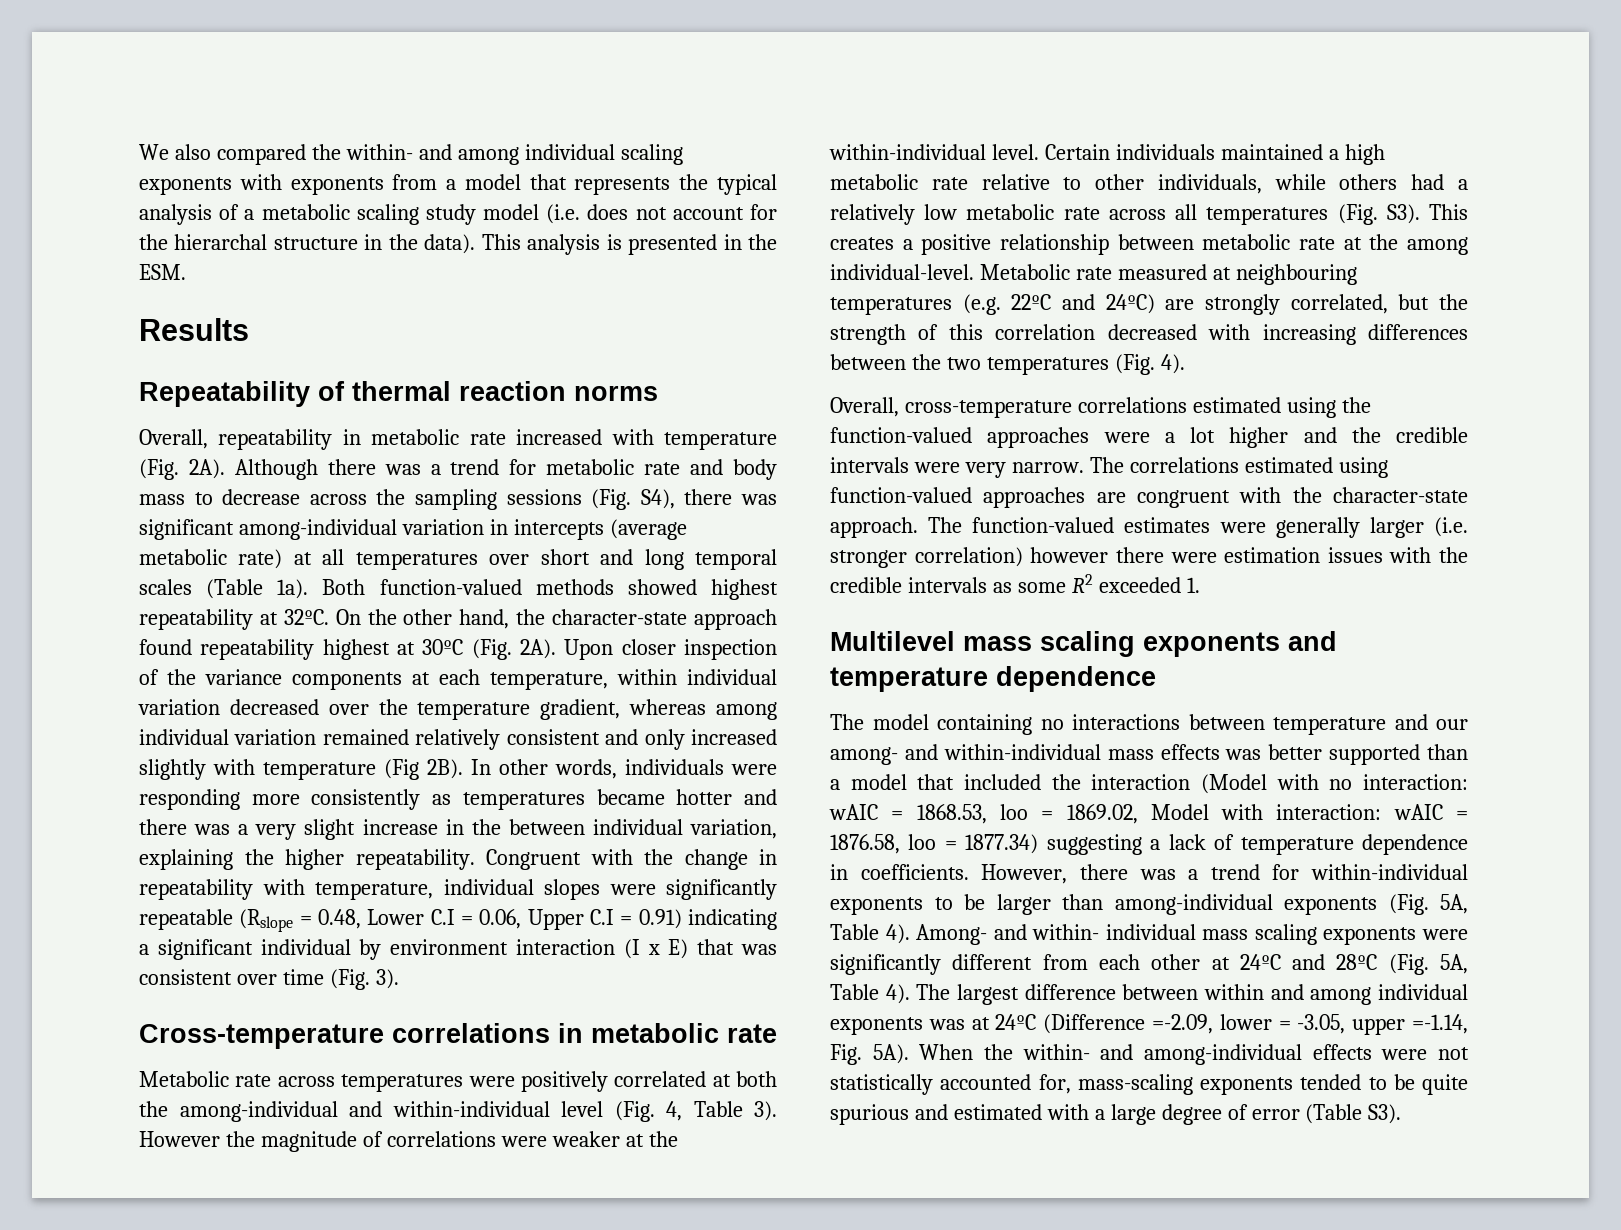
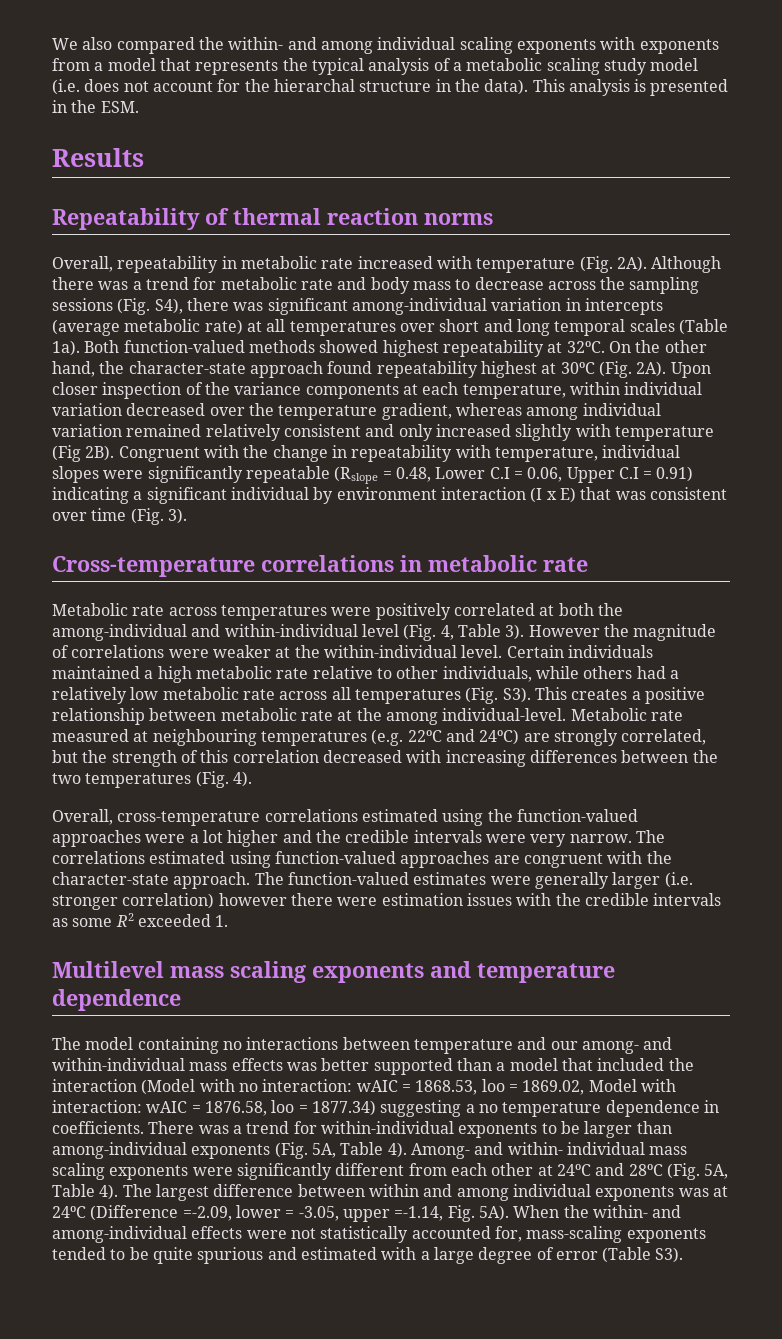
[471,759,777,779] [139,789,777,810] [139,819,778,840] [139,849,475,870] In other words, individuals were responding more consistently as temperatures became hotter and there was a very slight increase in the between individual variation, explaining the higher repeatability. -> (115, 453) none
[1168,834,1235,850] lack of -> [478,1104,498,1113] no
[981,864,1128,884] However, there -> [148,1121,195,1134] There

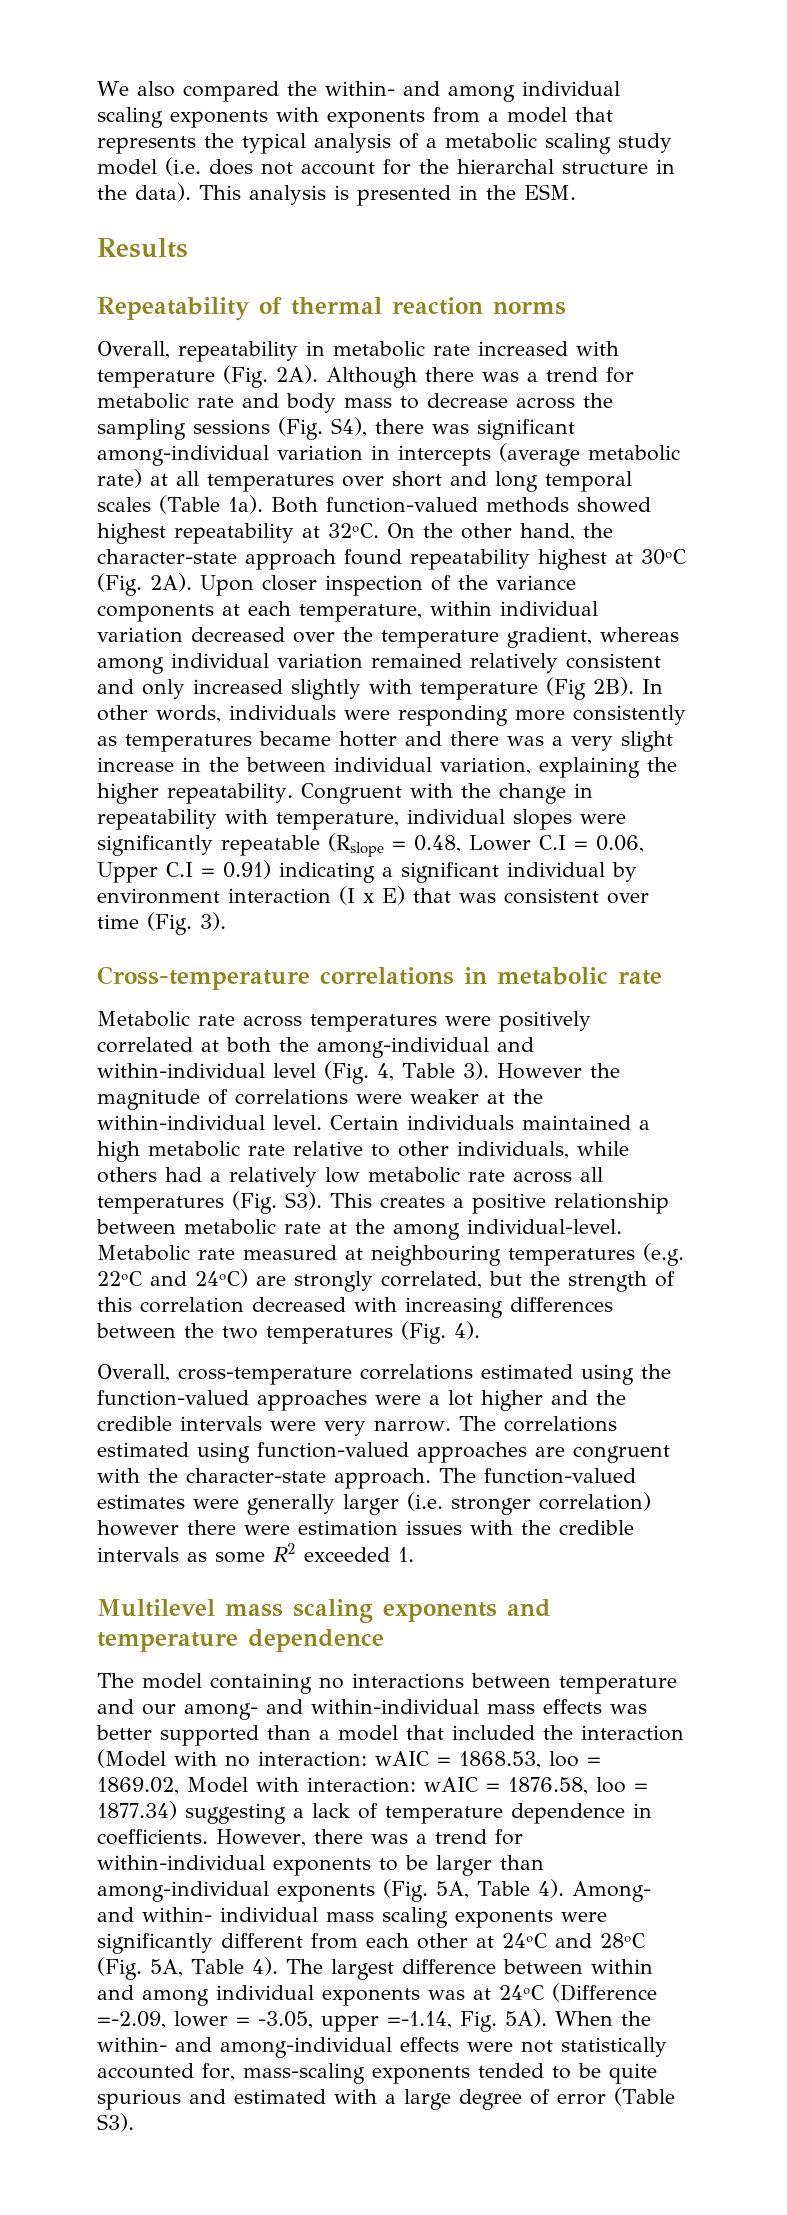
(115, 453) none -> [642,679,663,694] [97,705,686,726] [97,731,673,752] [97,757,677,778] [97,783,293,804] In other words, individuals were responding more consistently as temperatures became hotter and there was a very slight increase in the between individual variation, explaining the higher repeatability.
[478,1104,498,1113] no -> [312,1803,378,1819] lack of
[148,1121,195,1134] There -> [216,1829,363,1847] However, there

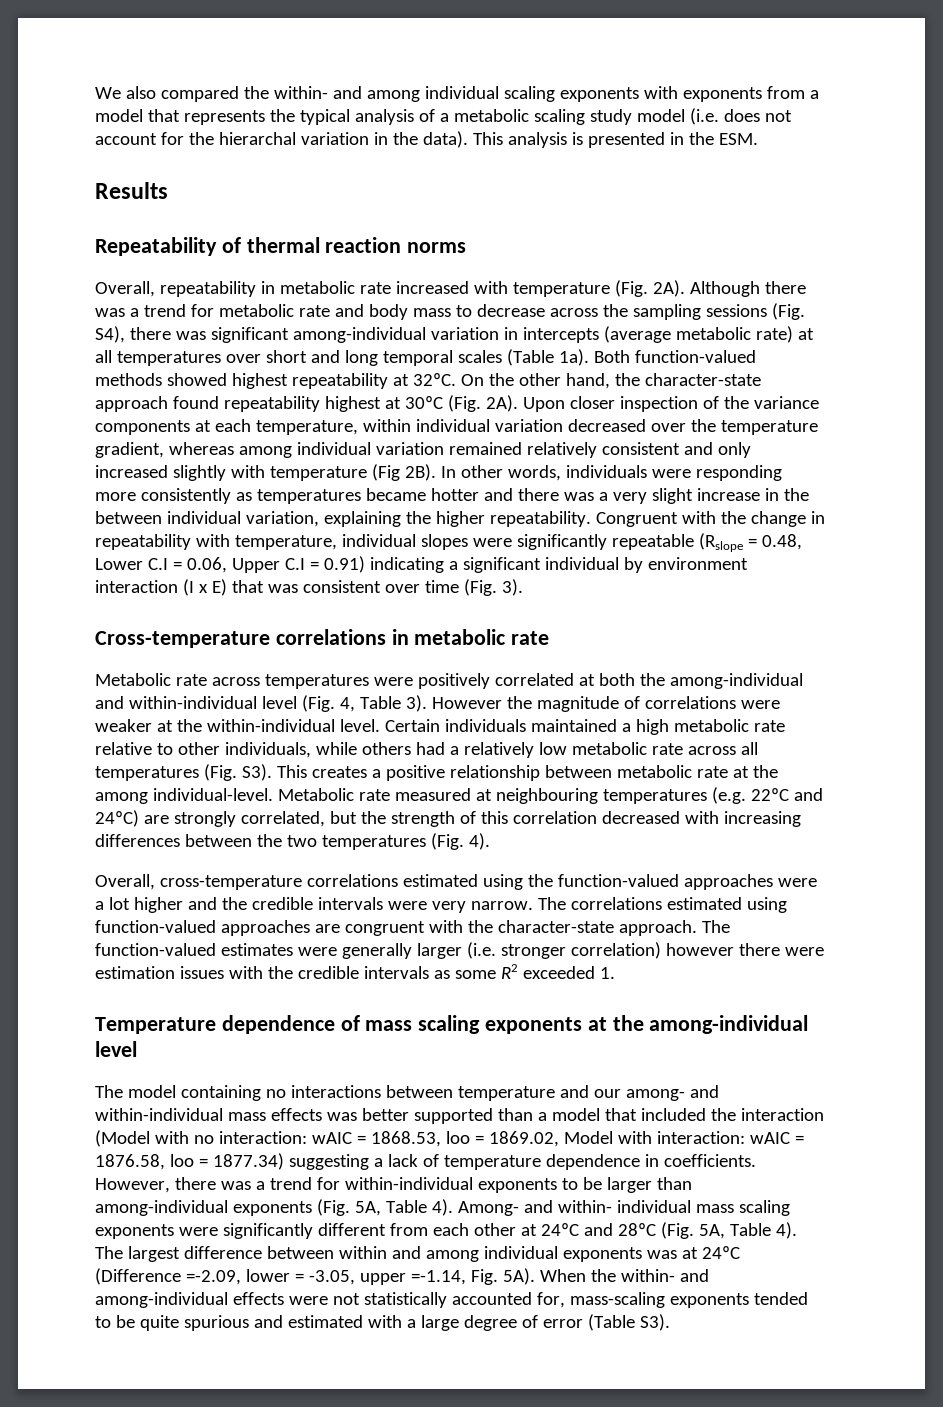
[562,162,648,174] structure -> [300,132,369,145] variation
[97,1599,551,1623] [97,1629,384,1652] Multilevel mass scaling exponents and temperature dependence -> [95,1015,809,1034] [95,1041,137,1057] Temperature dependence of mass scaling exponents at the among-individual level

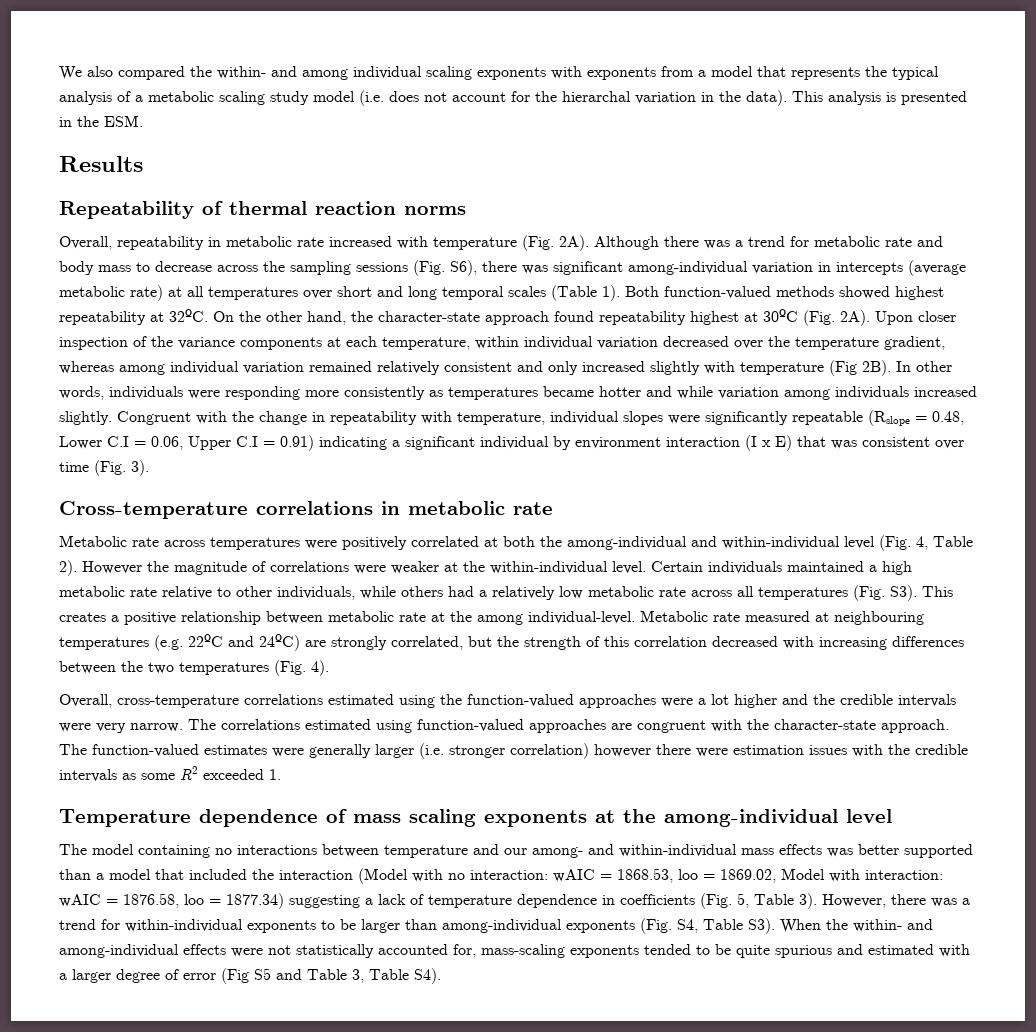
[95,326,125,343] S4), -> [450,260,477,276] S6),
[558,349,589,366] 1a). -> [602,285,620,301] 1).
[517,488,809,504] [95,511,591,527] there was a very slight increase in the between individual variation, explaining the higher repeatability. -> [677,386,977,400] [59,411,112,425] while variation among individuals increased slightly.
[405,695,427,712] 3). -> [59,560,77,576] 2).
[663,1154,756,1167] coefficients. -> [620,893,817,909] coefficients (Fig. 5, Table 3).
[354,1199,790,1216] [95,1222,797,1239] [95,1246,740,1262] [95,1268,535,1285] 5A, Table 4). Among- and within- individual mass scaling exponents were significantly different from each other at 24ºC and 28ºC (Fig. 5A, Table 4). The largest difference between within and among individual exponents was at 24ºC (Difference =-2.09, lower = -3.05, upper =-1.14, Fig. 5A). -> [677,918,775,934] S4, Table S3).
[420,1315,459,1331] large -> [72,969,111,983] larger
[587,1314,670,1331] (Table S3). -> [221,968,441,984] (Fig S5 and Table 3, Table S4).

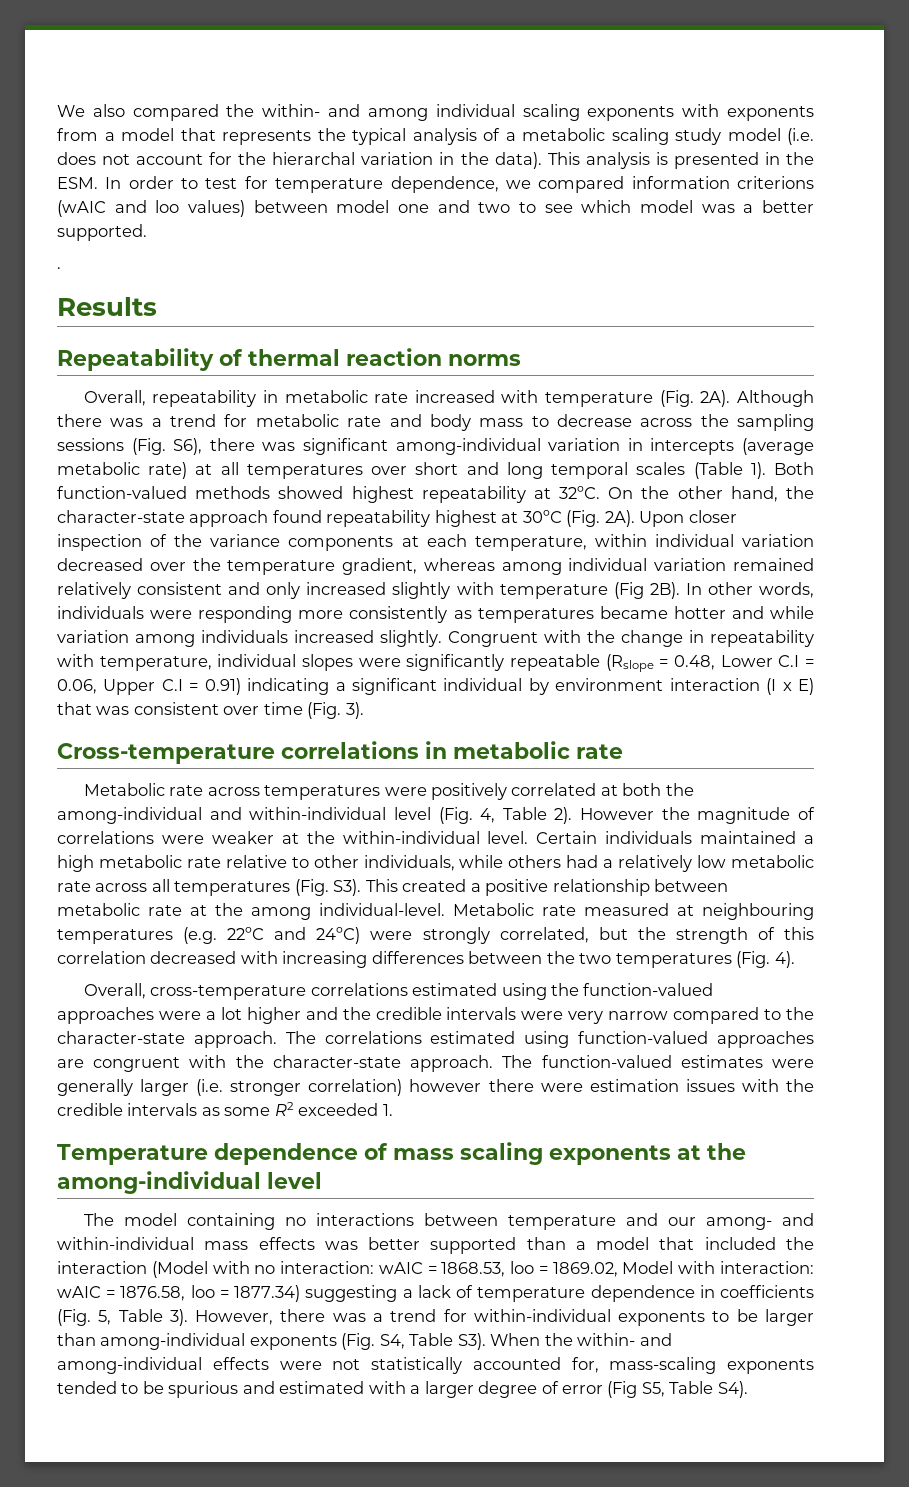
(143, 121) none -> [105,176,815,193] [57,200,814,217] [57,224,147,241] [57,267,61,269] In order to test for temperature dependence, we compared information criterions (wAIC and loo values) between model one and two to see which model was a better supported. // .
[59,612,106,622] creates -> [402,879,467,892] created
[305,640,326,647] are -> [370,931,413,940] were
[130,723,183,732] narrow. -> [608,1007,815,1024] [57,1031,277,1048] narrow compared to the character-state approach.
[736,945,770,958] quite -> (164, 1387) none
[254,968,364,983] S5 and Table 3, -> [641,1382,665,1397] S5,

